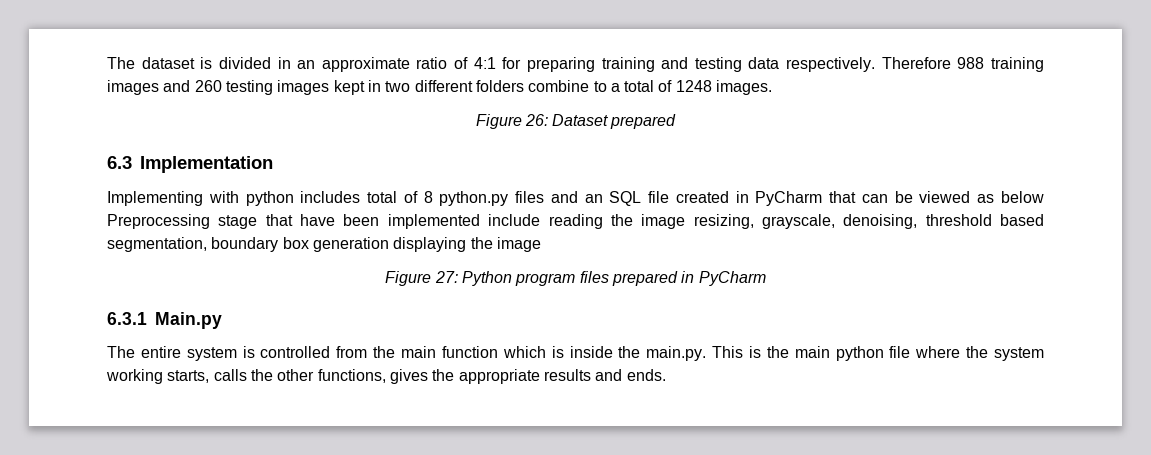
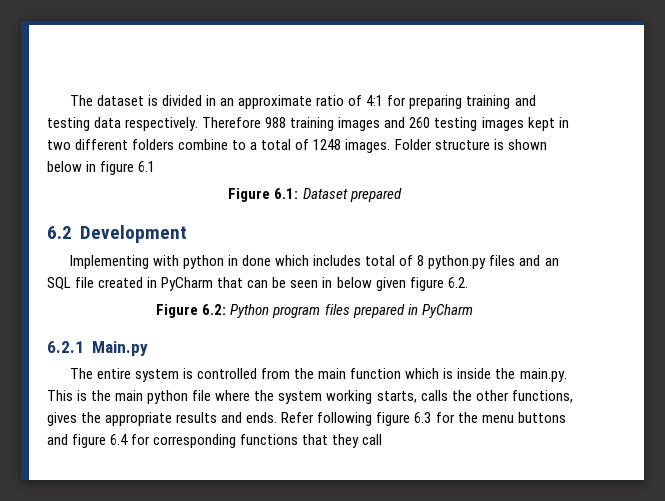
[475,114,548,129] // Figure 26: -> [394,139,547,150] [47,161,156,175] [228,188,299,202] Folder structure is shown below in figure 6.1 // Figure 6.1:
[107,156,273,173] 6.3 Implementation -> [47,225,187,243] 6.2 Development
(294, 198) none -> [228,255,310,266] in done which
[919,191,1045,203] [107,214,1044,229] [107,237,541,252] [385,271,458,286] viewed as below Preprocessing stage that have been implemented include reading the image resizing, grayscale, denoising, threshold based segmentation, boundary box generation displaying the image // Figure 27: -> [290,277,468,291] [156,304,227,318] seen in below given figure 6.2. // Figure 6.2:
[107,312,147,325] 6.3.1 -> [47,341,84,353] 6.2.1
(666, 375) none -> [281,412,566,426] [47,434,383,448] Refer following figure 6.3 for the menu buttons and figure 6.4 for corresponding functions that they call

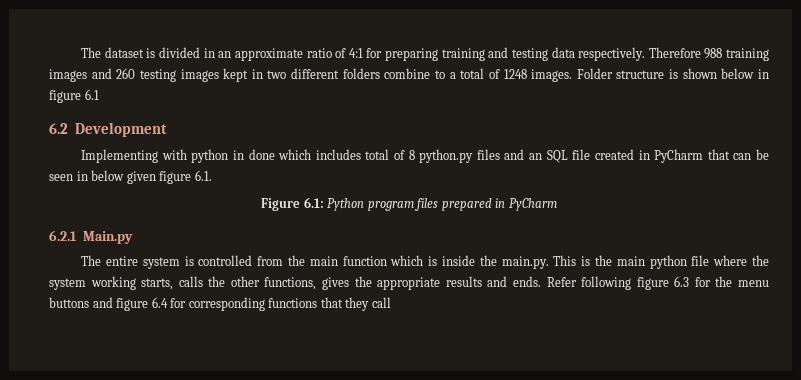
[228,188,402,202] // Figure 6.1: Dataset prepared -> (99, 94) none
[447,277,468,288] [156,304,227,318] 6.2. // Figure 6.2: -> [194,170,212,181] [261,197,324,211] 6.1. // Figure 6.1:

